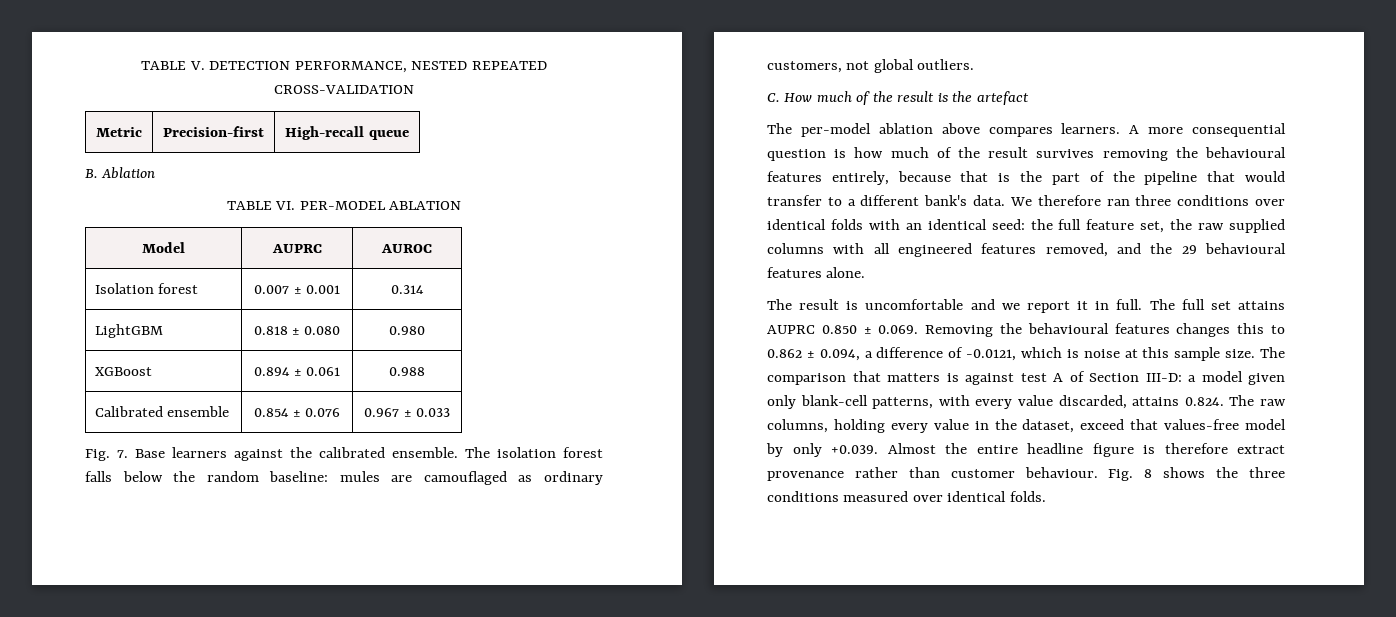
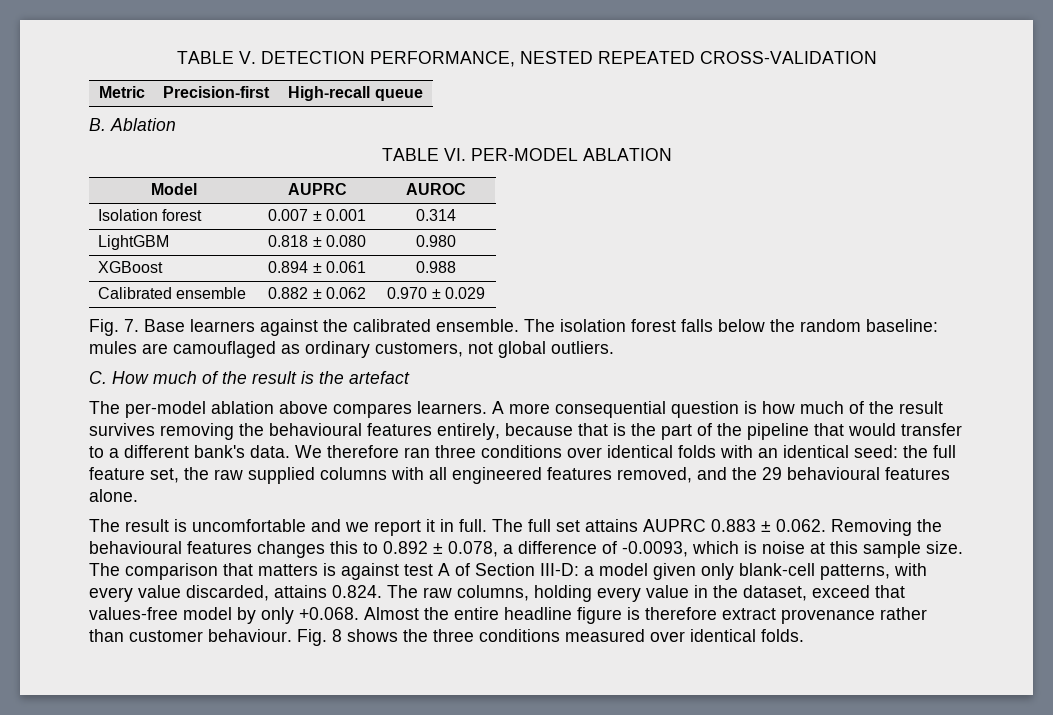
[253,408,341,417] [364,408,450,417] 0.854 ± 0.076 | 0.967 ± 0.033 -> [268,287,366,299] [387,287,485,299] 0.882 ± 0.062 | 0.970 ± 0.029
[821,325,919,334] 0.850 ± 0.069. -> [711,519,826,532] 0.883 ± 0.062.
[767,349,860,361] 0.862 ± 0.094, -> [383,541,498,557] 0.892 ± 0.078,
[966,349,1017,361] -0.0121, -> [622,541,688,557] -0.0093,
[831,445,878,454] +0.039. -> [299,607,359,620] +0.068.

